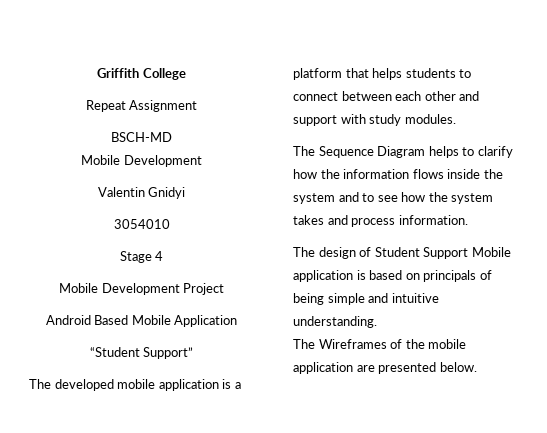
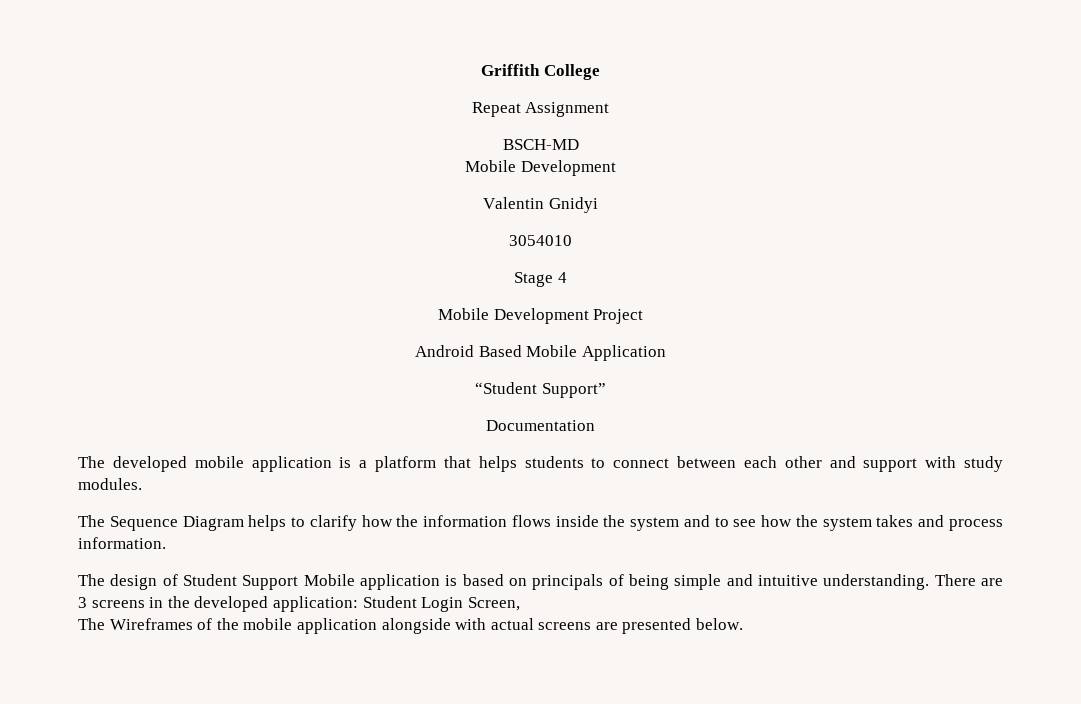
(194, 353) none -> [486,420,595,431] // Documentation
(377, 322) none -> [934,574,1004,586] [78,596,520,612] There are 3 screens in the developed application: Student Login Screen,
(353, 368) none -> [381,618,592,634] alongside with actual screens

